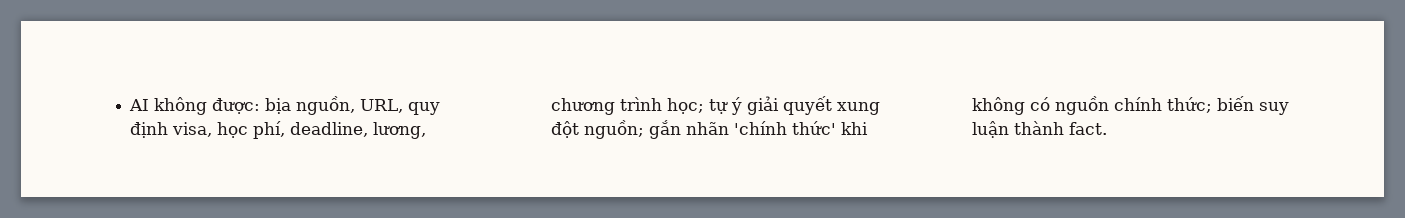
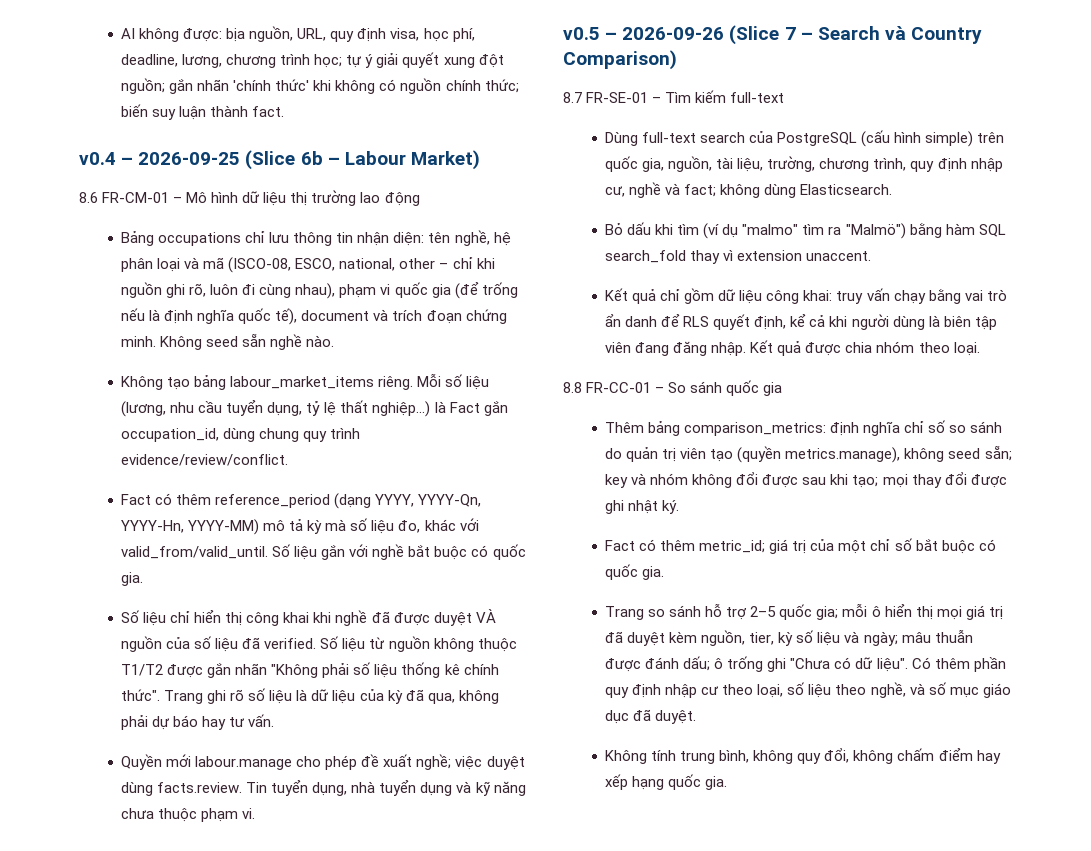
(1108, 128) none -> [79,150,480,170] [79,190,420,206] [121,230,511,246] [121,257,495,273] [121,282,518,299] [121,308,507,325] [121,333,335,350] [121,373,490,390] [121,400,508,417] [121,428,361,442] [121,454,289,466] [121,493,482,509] [121,518,479,535] [121,544,526,560] [121,572,144,586] [121,609,496,626] [121,636,517,652] [121,662,499,678] [121,688,499,704] [121,714,275,730] [121,754,525,770] [121,780,526,796] [121,808,256,822] [563,25,983,45] [563,50,677,70] [563,90,785,103] [605,130,1005,147] [605,156,1003,172] [605,182,893,198] [605,222,1006,239] [605,250,872,264] [605,288,1007,304] [605,314,997,330] [605,340,980,356] [563,380,783,396] [605,420,1003,436] [605,445,1012,463] [605,472,1007,488] [605,500,680,514] [605,538,996,554] [605,564,665,580] [605,603,1003,620] [605,629,973,646] [605,656,1006,672] [605,682,1011,698] [605,709,697,724] [605,748,1001,764] [605,774,728,790] // v0.4 – 2026-09-25 (Slice 6b – Labour Market) // 8.6 FR-CM-01 – Mô hình dữ liệu thị trường lao động // Bảng occupations chỉ lưu thông tin nhận diện: tên nghề, hệ phân loại và mã (ISCO-08, ESCO, national, other – chỉ khi nguồn ghi rõ, luôn đi cùng nhau), phạm vi quốc gia (để trống nếu là định nghĩa quốc tế), document và trích đoạn chứng minh. Không seed sẵn nghề nào. // Không tạo bảng labour_market_items riêng. Mỗi số liệu (lương, nhu cầu tuyển dụng, tỷ lệ thất nghiệp...) là Fact gắn occupation_id, dùng chung quy trình evidence/review/conflict. // Fact có thêm reference_period (dạng YYYY, YYYY-Qn, YYYY-Hn, YYYY-MM) mô tả kỳ mà số liệu đo, khác với valid_from/valid_until. Số liệu gắn với nghề bắt buộc có quốc gia. // Số liệu chỉ hiển thị công khai khi nghề đã được duyệt VÀ nguồn của số liệu đã verified. Số liệu từ nguồn không thuộc T1/T2 được gắn nhãn "Không phải số liệu thống kê chính thức". Trang ghi rõ số liệu là dữ liệu của kỳ đã qua, không phải dự báo hay tư vấn. // Quyền mới labour.manage cho phép đề xuất nghề; việc duyệt dùng facts.review. Tin tuyển dụng, nhà tuyển dụng và kỹ năng chưa thuộc phạm vi. // v0.5 – 2026-09-26 (Slice 7 – Search và Country Comparison) // 8.7 FR-SE-01 – Tìm kiếm full-text // Dùng full-text search của PostgreSQL (cấu hình simple) trên quốc gia, nguồn, tài liệu, trường, chương trình, quy định nhập cư, nghề và fact; không dùng Elasticsearch. // Bỏ dấu khi tìm (ví dụ "malmo" tìm ra "Malmö") bằng hàm SQL search_fold thay vì extension unaccent. // Kết quả chỉ gồm dữ liệu công khai: truy vấn chạy bằng vai trò ẩn danh để RLS quyết định, kể cả khi người dùng là biên tập viên đang đăng nhập. Kết quả được chia nhóm theo loại. // 8.8 FR-CC-01 – So sánh quốc gia // Thêm bảng comparison_metrics: định nghĩa chỉ số so sánh do quản trị viên tạo (quyền metrics.manage), không seed sẵn; key và nhóm không đổi được sau khi tạo; mọi thay đổi được ghi nhật ký. // Fact có thêm metric_id; giá trị của một chỉ số bắt buộc có quốc gia. // Trang so sánh hỗ trợ 2–5 quốc gia; mỗi ô hiển thị mọi giá trị đã duyệt kèm nguồn, tier, kỳ số liệu và ngày; mâu thuẫn được đánh dấu; ô trống ghi "Chưa có dữ liệu". Có thêm phần quy định nhập cư theo loại, số liệu theo nghề, và số mục giáo dục đã duyệt. // Không tính trung bình, không quy đổi, không chấm điểm hay xếp hạng quốc gia.

